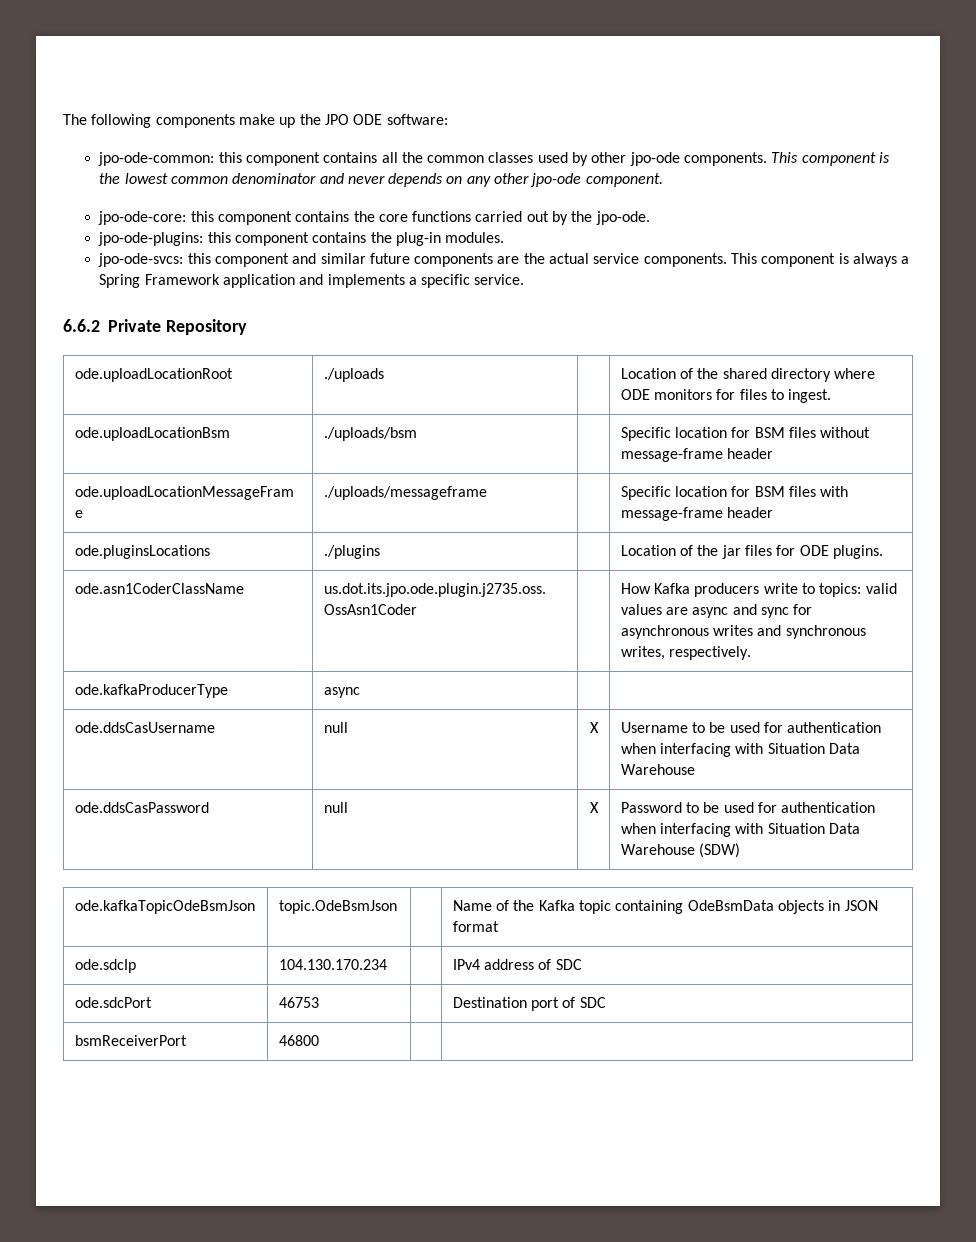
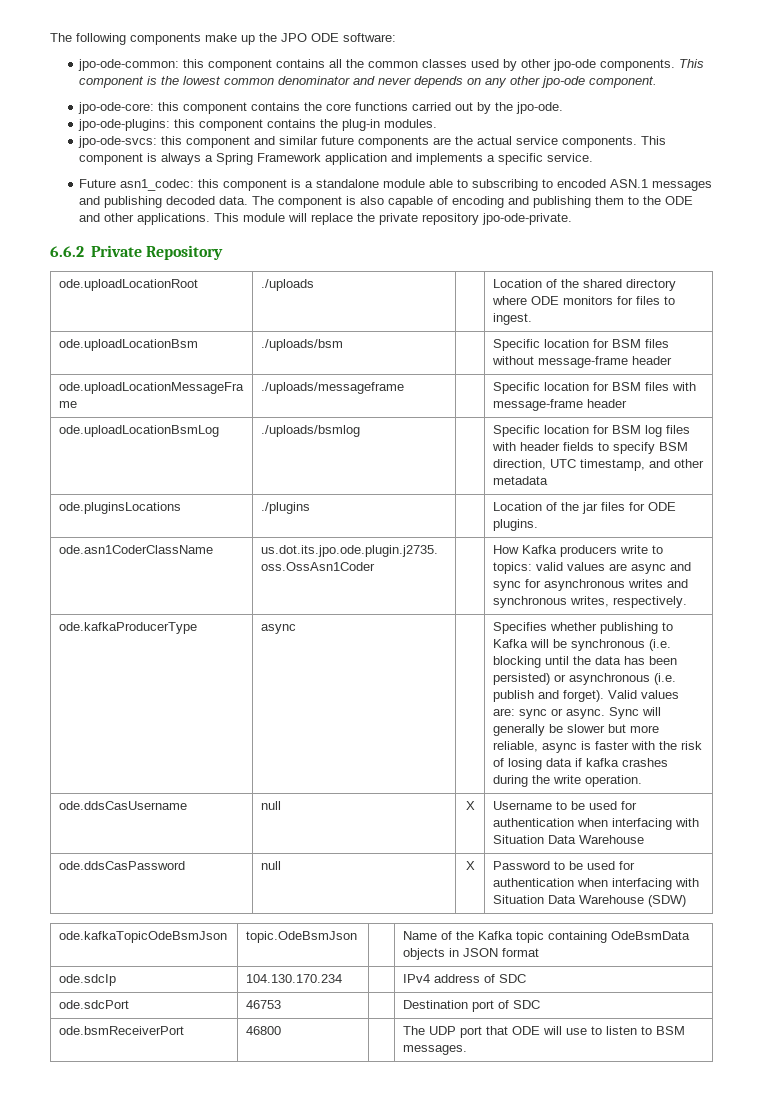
(525, 279) none -> [79,179,713,191] [79,196,694,208] [79,213,573,225] // Future asn1_codec: this component is a standalone module able to subscribing to encoded ASN.1 messages and publishing decoded data. The component is also capable of encoding and publishing them to the ODE and other applications. This module will replace the private repository jpo-ode-private.
(774, 512) none -> [59,425,220,437] [261,425,361,437] [493,425,691,437] [492,442,689,454] [493,459,705,471] [493,476,549,485] // ode.uploadLocationBsmLog | ./uploads/bsmlog | | Specific location for BSM log files with header fields to specify BSM direction, UTC timestamp, and other metadata
(360, 692) none -> [493,622,674,634] [493,639,672,651] [493,656,678,668] [493,673,677,685] [493,690,680,702] [493,707,662,719] [493,724,660,736] [493,741,703,753] [493,758,669,770] [493,775,643,787] Specifies whether publishing to Kafka will be synchronous (i.e. blocking until the data has been persisted) or asynchronous (i.e. publish and forget). Valid values are: sync or async. Sync will generally be slower but more reliable, async is faster with the risk of losing data if kafka crashes during the write operation.
[74,1035,187,1046] bsmReceiverPort -> [59,1026,185,1035] ode.bsmReceiverPort
(319, 1040) none -> [403,1026,686,1038] [403,1045,468,1055] The UDP port that ODE will use to listen to BSM messages.

